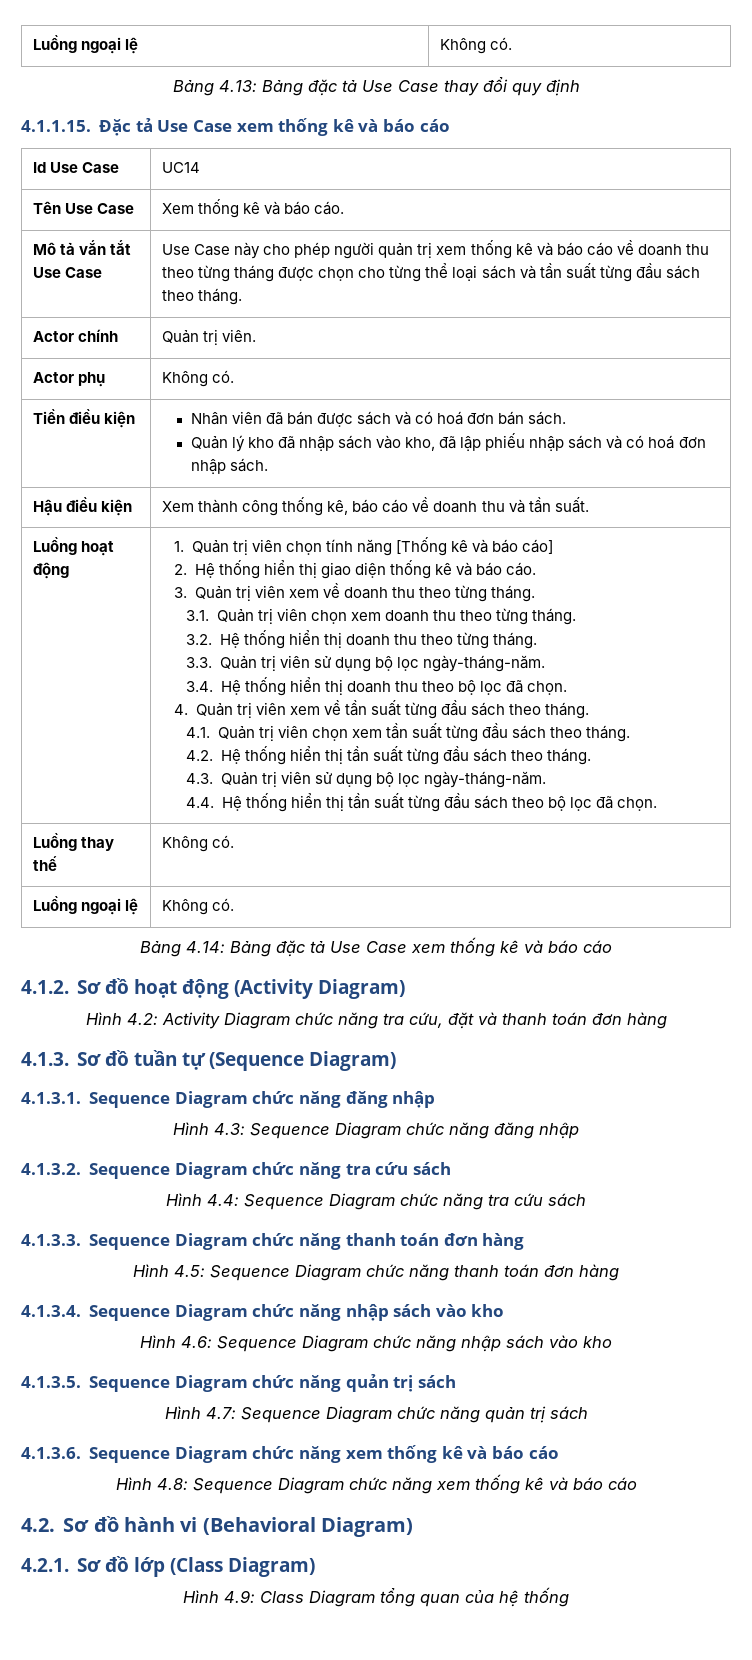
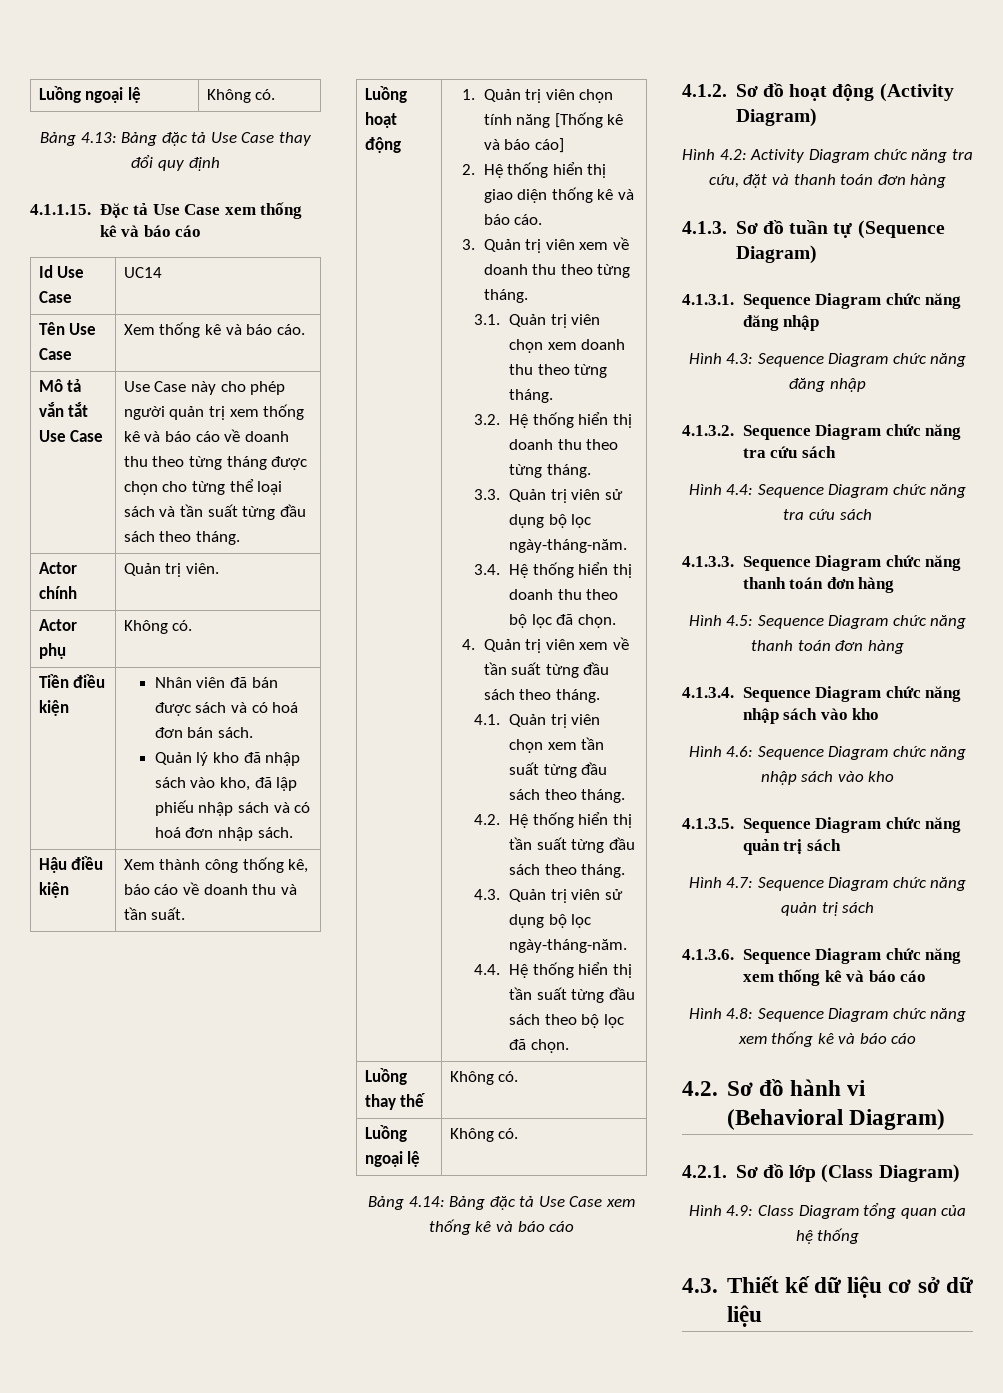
(569, 1597) none -> [682,1276,974,1298] [726,1305,762,1327] // 4.3. Thiết kế dữ liệu cơ sở dữ liệu

